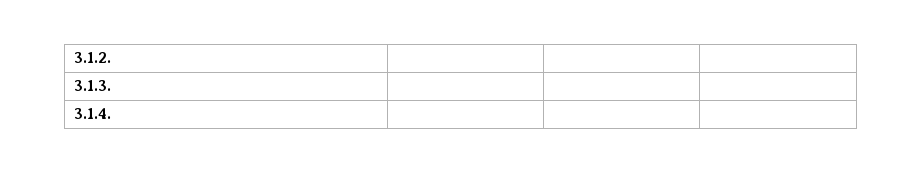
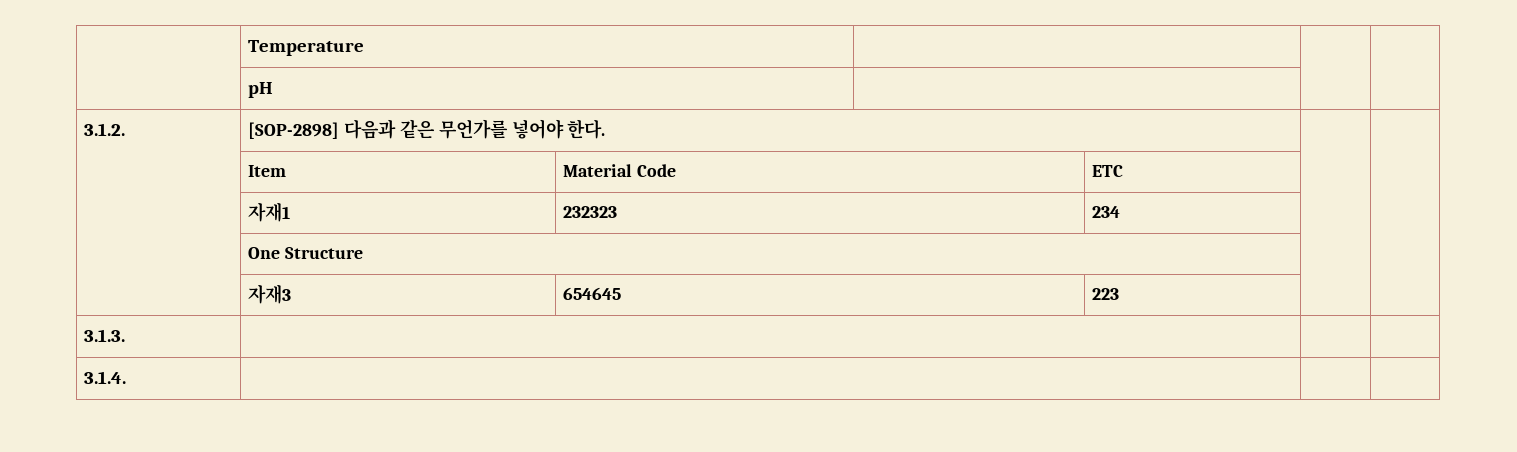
(73, 57) none -> [248,40,365,56] [248,82,274,98] | Temperature | | | // | pH | | | //
(111, 57) none -> [248,119,606,139] [248,165,287,177] [563,164,676,177] [1092,165,1124,177] [248,202,291,222] [563,206,618,218] [1092,206,1121,218] [248,247,363,259] [248,284,292,304] [563,287,622,300] [1092,288,1120,300] [SOP-2898] 다음과 같은 무언가를 넣어야 한다. | | // | Item | Material Code | ETC | | // | 자재1 | 232323 | 234 | | // | One Structure | | // | 자재3 | 654645 | 223

